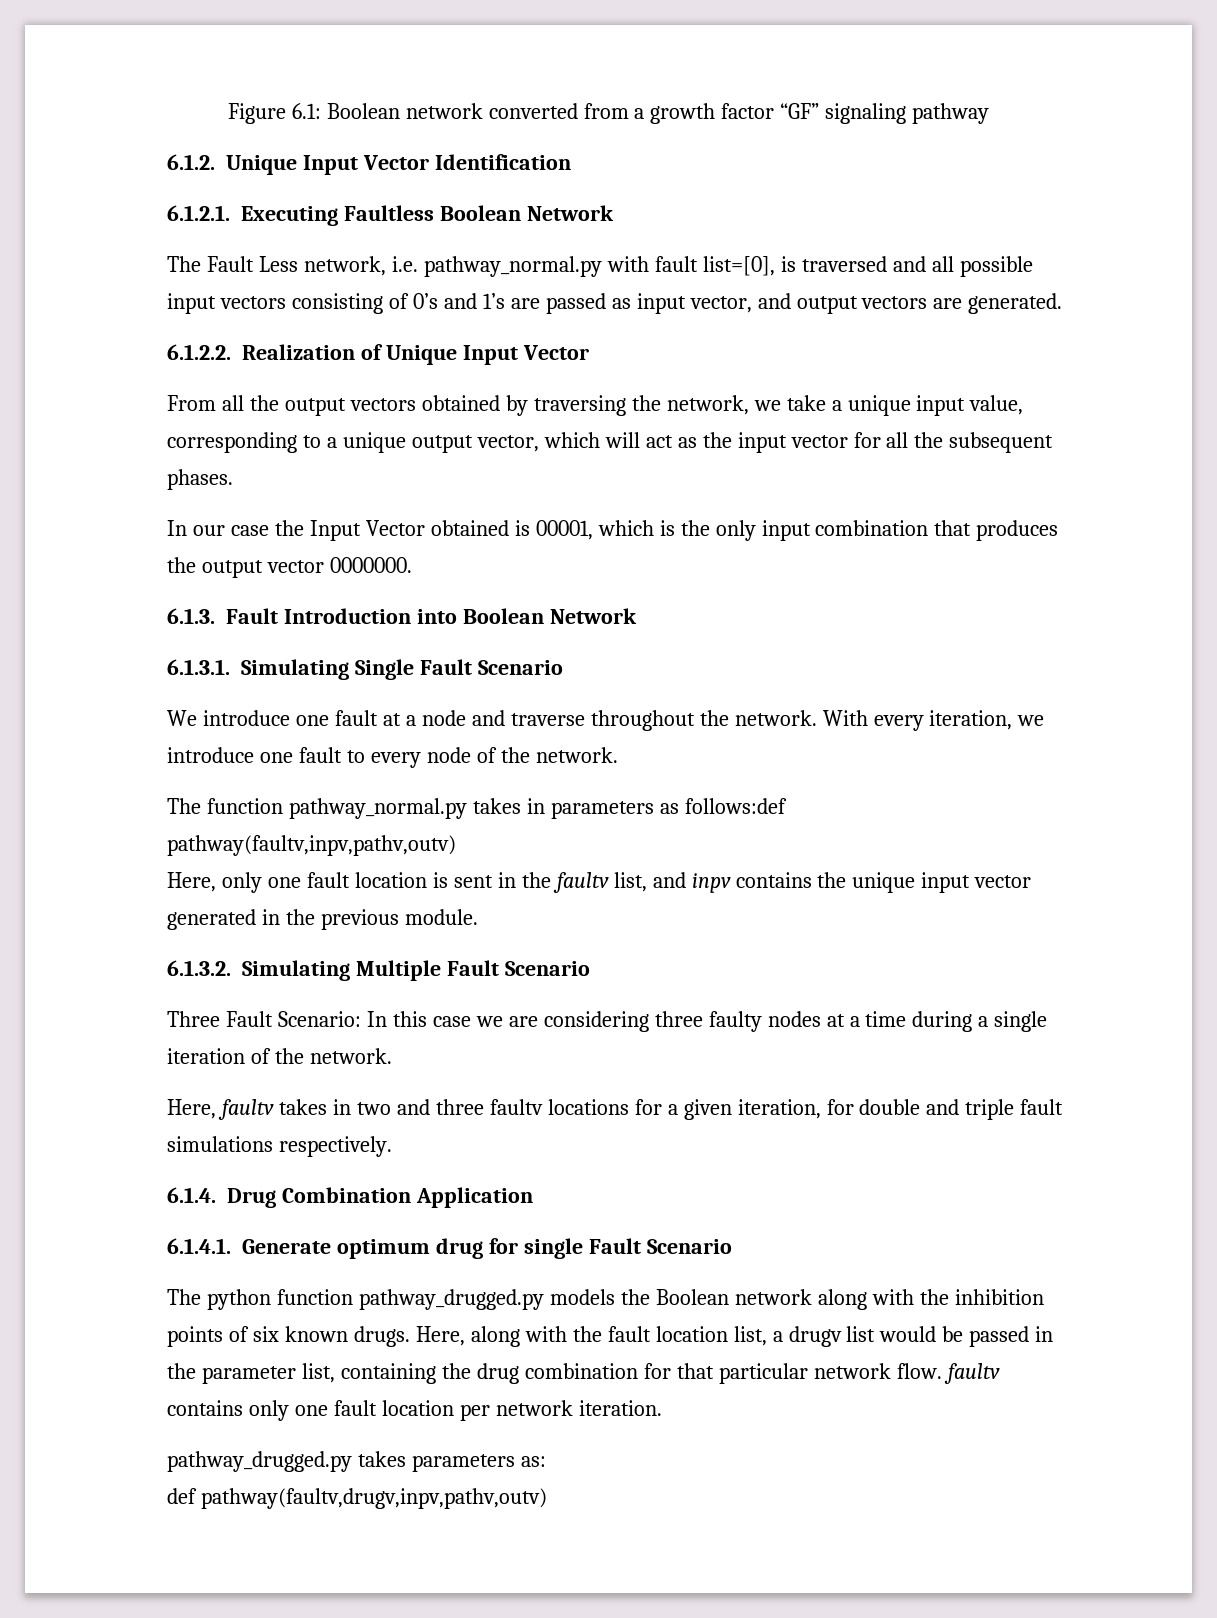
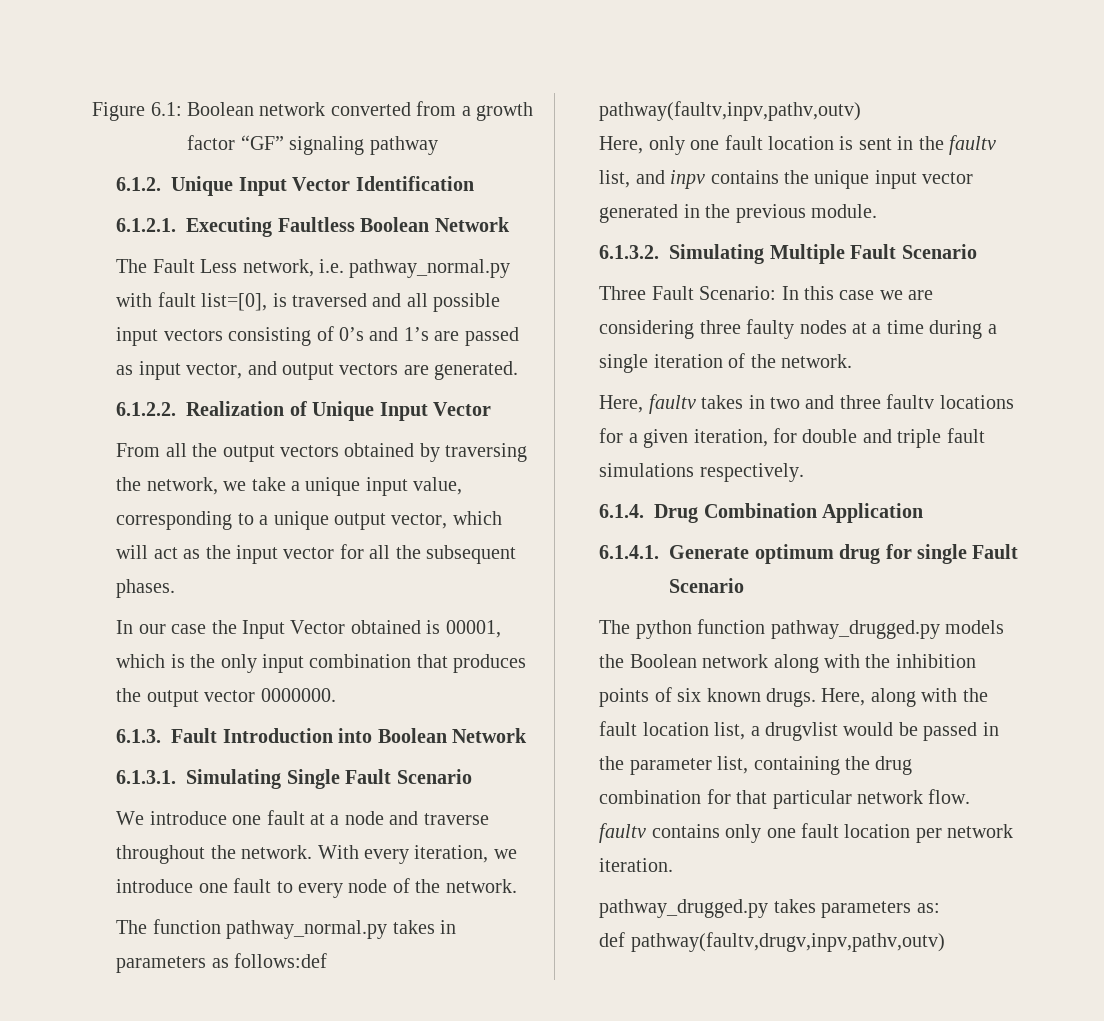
[788,1326,876,1347] drugv list -> [764,722,838,741] drugvlist

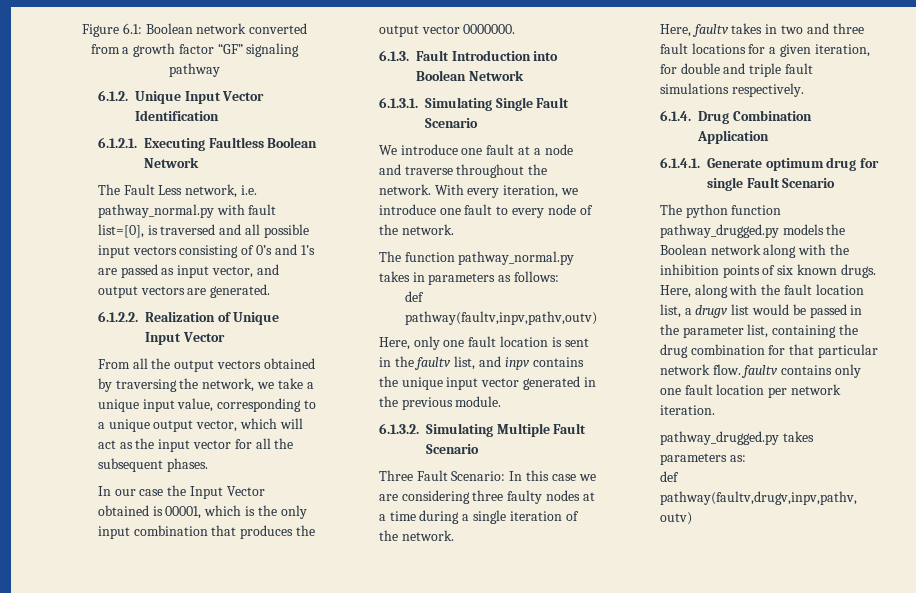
[234,953,328,968] follows:def -> [514,271,560,282] [404,291,424,302] follows: // def
[886,394,935,409] faultv -> [659,43,688,54] fault
[764,722,838,741] drugvlist -> [695,304,750,318] drugv list

